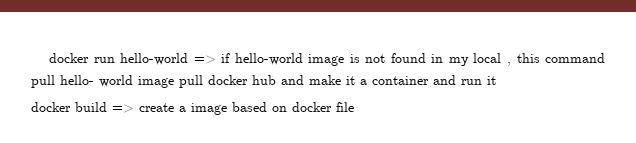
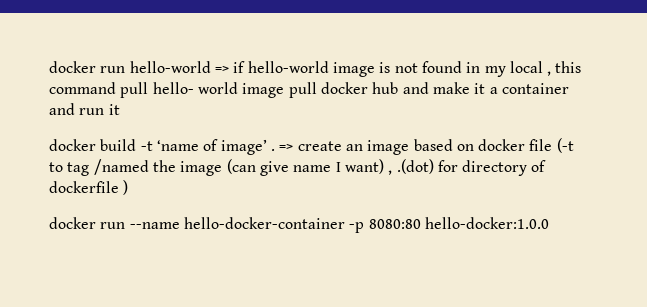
(107, 107) none -> [140,139,275,155] -t ‘name of image’ .
[179,106,186,112] a -> [345,144,363,151] an
(354, 107) none -> [556,138,574,153] [49,159,547,176] [49,180,129,195] [49,217,549,233] (-t to tag /named the image (can give name I want) , .(dot) for directory of dockerfile ) // docker run --name hello-docker-container -p 8080:80 hello-docker:1.0.0

